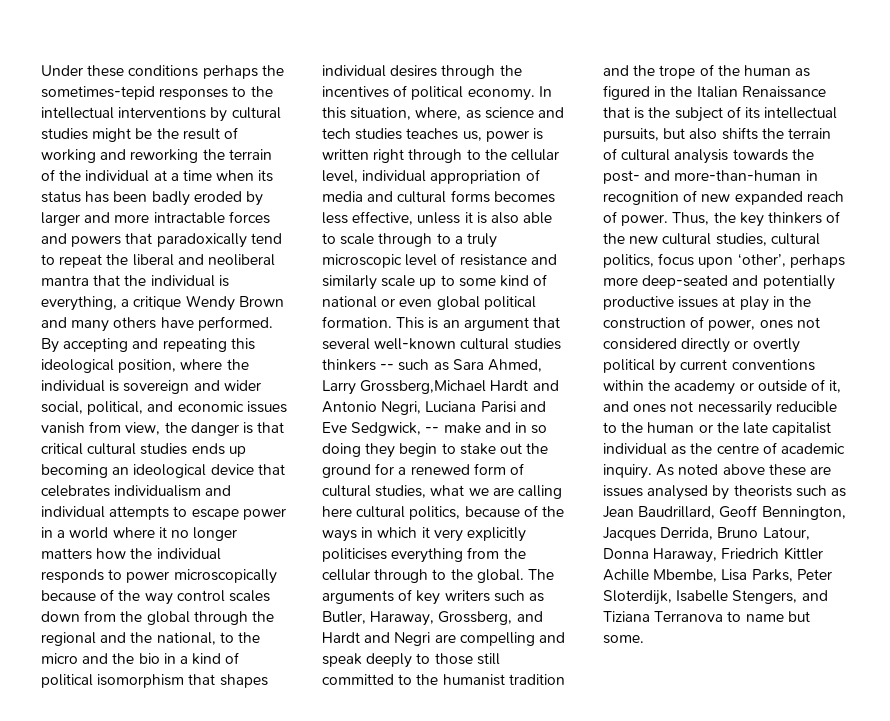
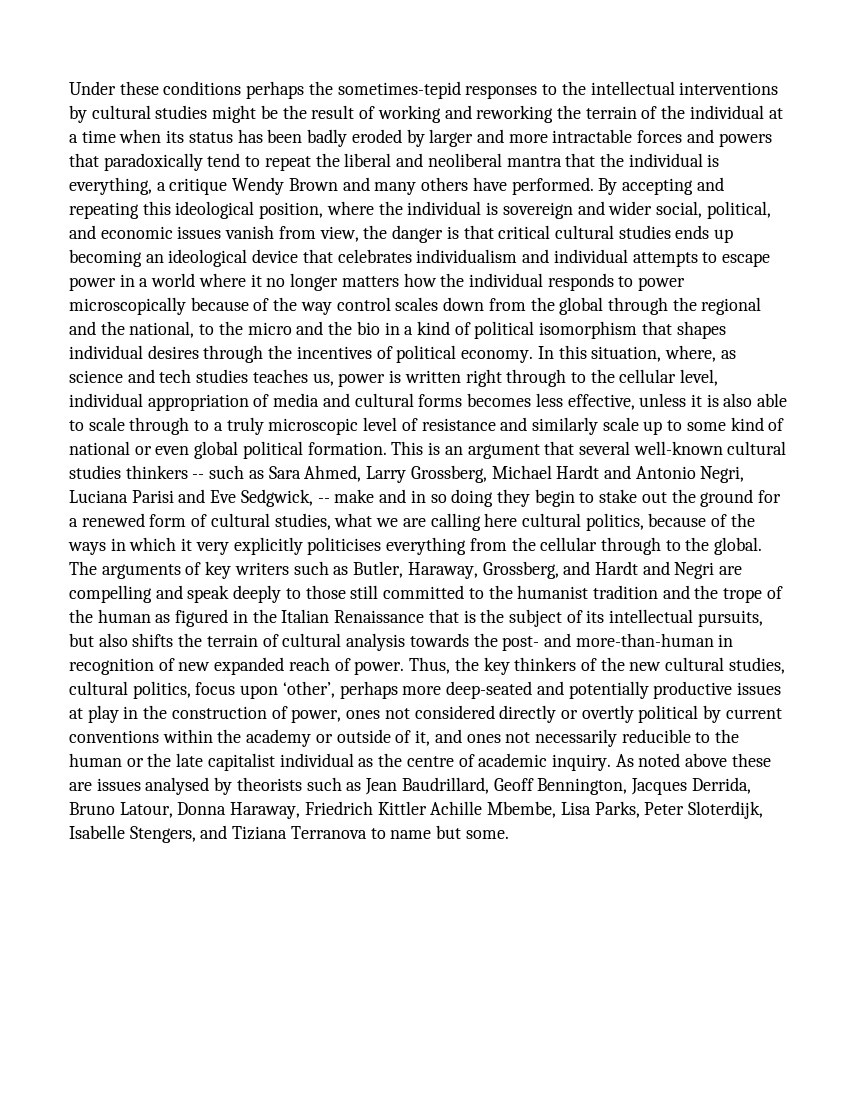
[360,380,487,394] Grossberg,Michael -> [410,465,552,483] Grossberg, Michael

